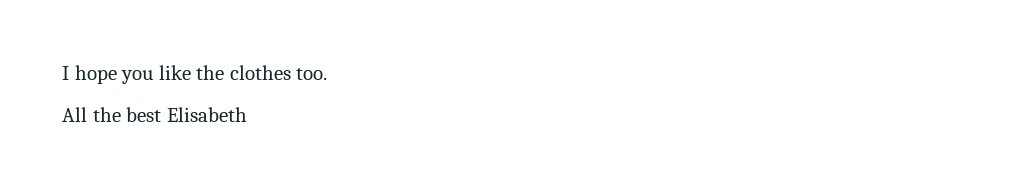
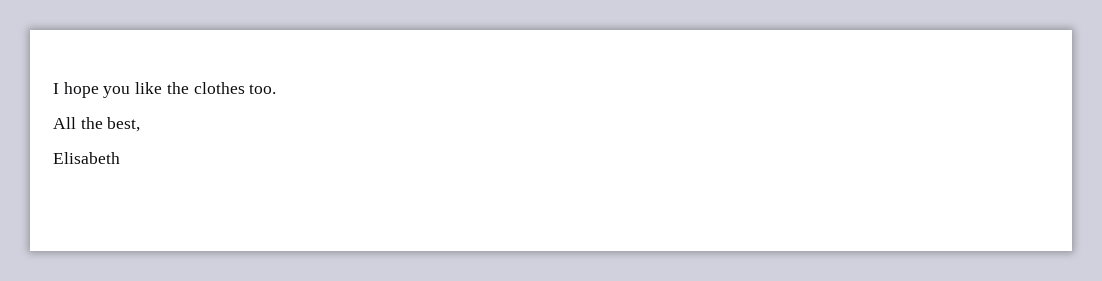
[126,107,162,122] best -> [107,117,141,132] best, //

